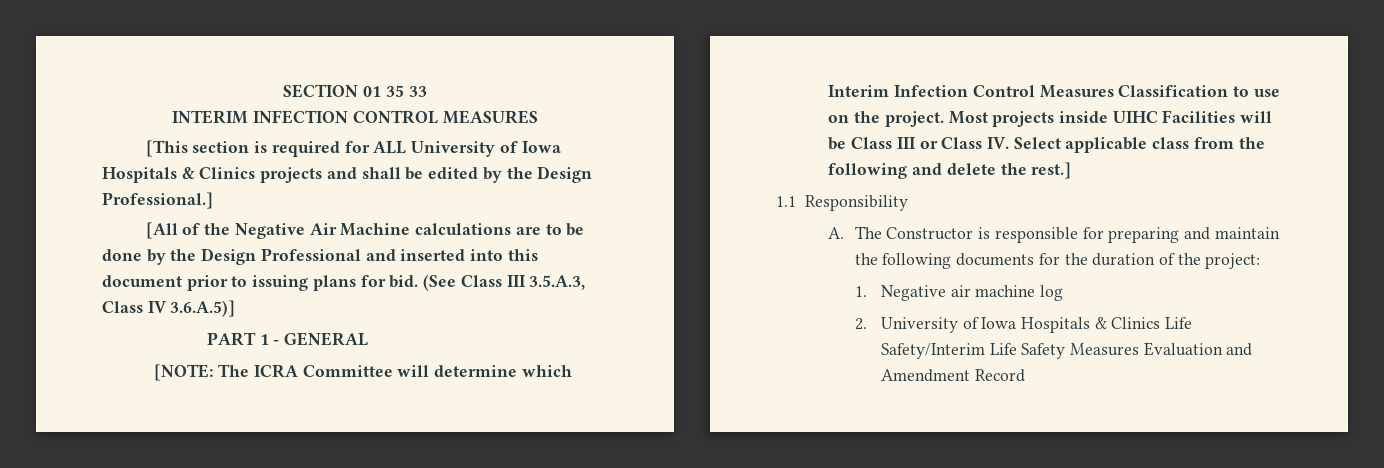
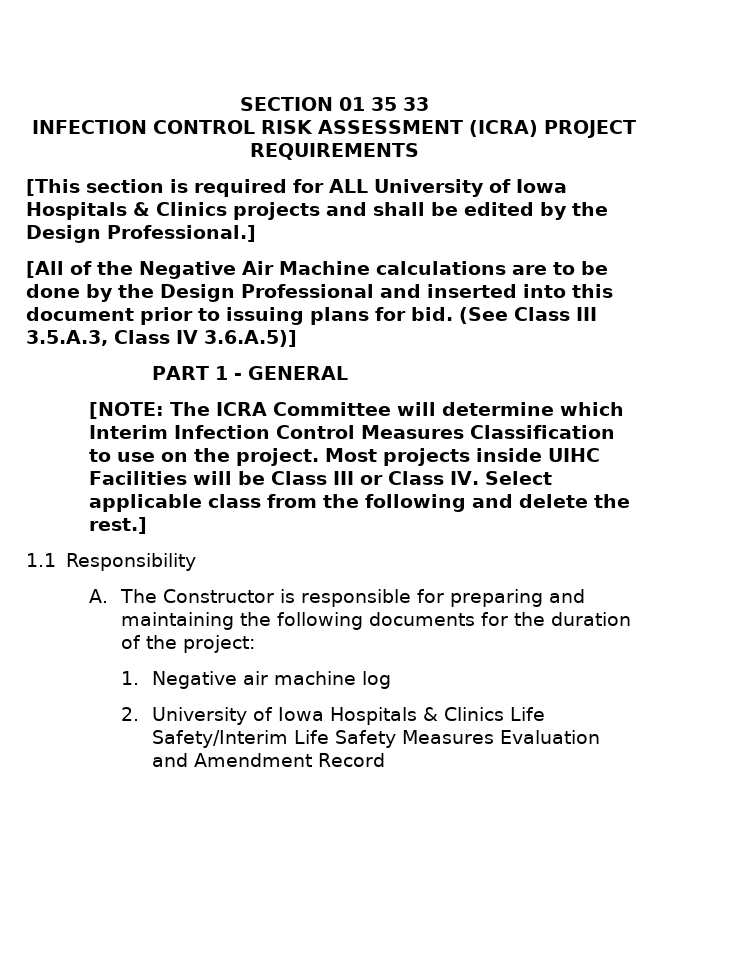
[172,110,249,124] INTERIM -> (429, 104) none
[442,110,538,124] MEASURES -> [261,120,636,138] [249,143,419,160] RISK ASSESSMENT (ICRA) PROJECT REQUIREMENTS
[1214,227,1280,239] maintain -> [120,612,234,630] maintaining

